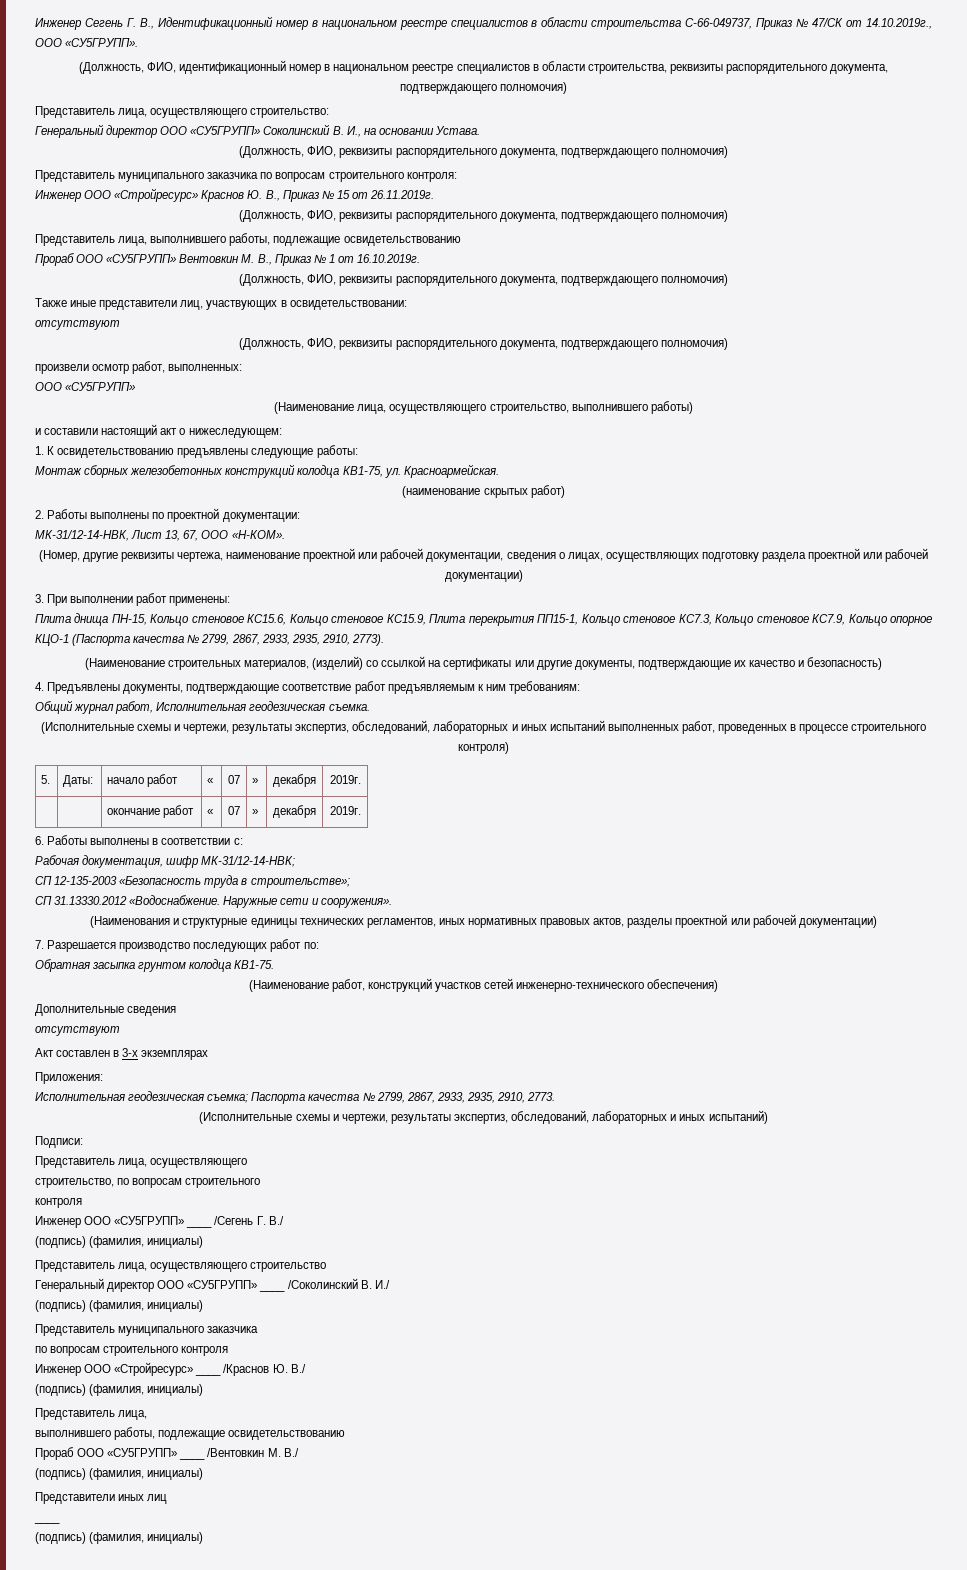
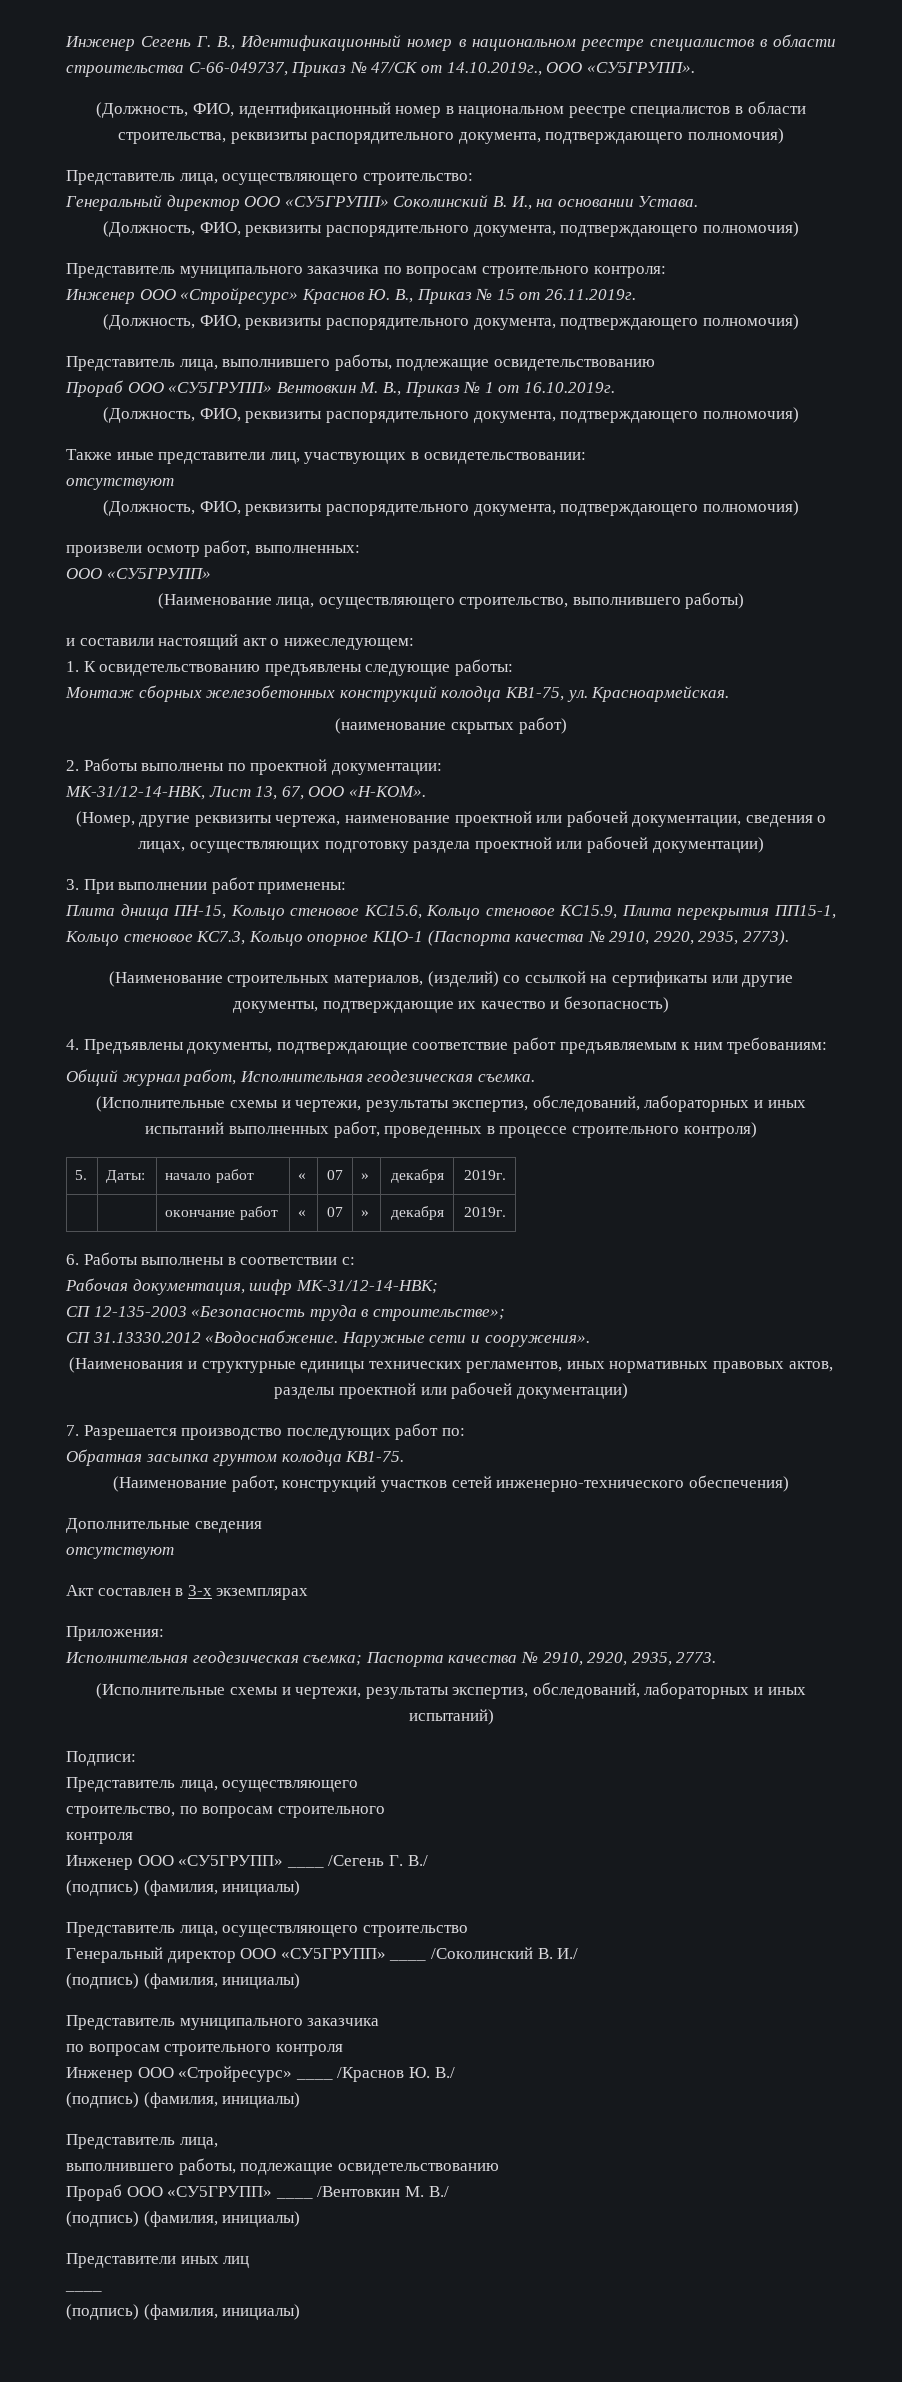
[756,614,888,626] стеновое КС7.9, Кольцо -> (303, 938) none
[201,634,350,645] 2799, 2867, 2933, 2935, 2910, -> [609,931,739,945] 2910, 2920, 2935,
[376,1092,526,1103] 2799, 2867, 2933, 2935, 2910, -> [542,1652,672,1666] 2910, 2920, 2935,

